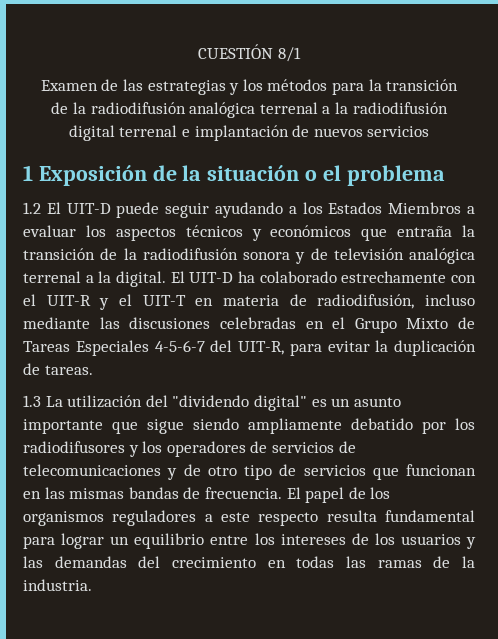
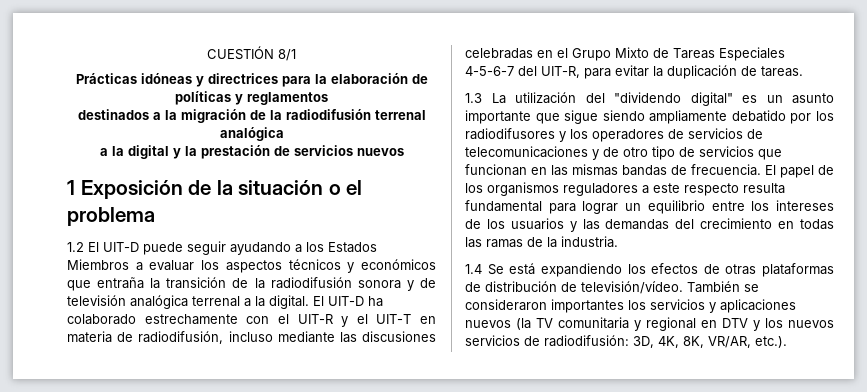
[40,79,459,95] [51,102,448,118] [68,125,430,141] Examen de las estrategias y los métodos para la transición // de la radiodifusión analógica terrenal a la radiodifusión // digital terrenal e implantación de nuevos servicios -> [75,73,428,87] [175,91,328,105] [77,109,426,123] [219,127,284,141] [99,145,404,159] Prácticas idóneas y directrices para la elaboración de políticas y reglamentos // destinados a la migración de la radiodifusión terrenal analógica // a la digital y la prestación de servicios nuevos
(92, 585) none -> [465,263,834,277] [465,281,759,294] [465,299,796,313] [465,317,834,331] [465,335,787,348] // 1.4 Se está expandiendo los efectos de otras plataformas de distribución de televisión/vídeo. También se consideraron importantes los servicios y aplicaciones nuevos (la TV comunitaria y regional en DTV y los nuevos servicios de radiodifusión: 3D, 4K, 8K, VR/AR, etc.).

